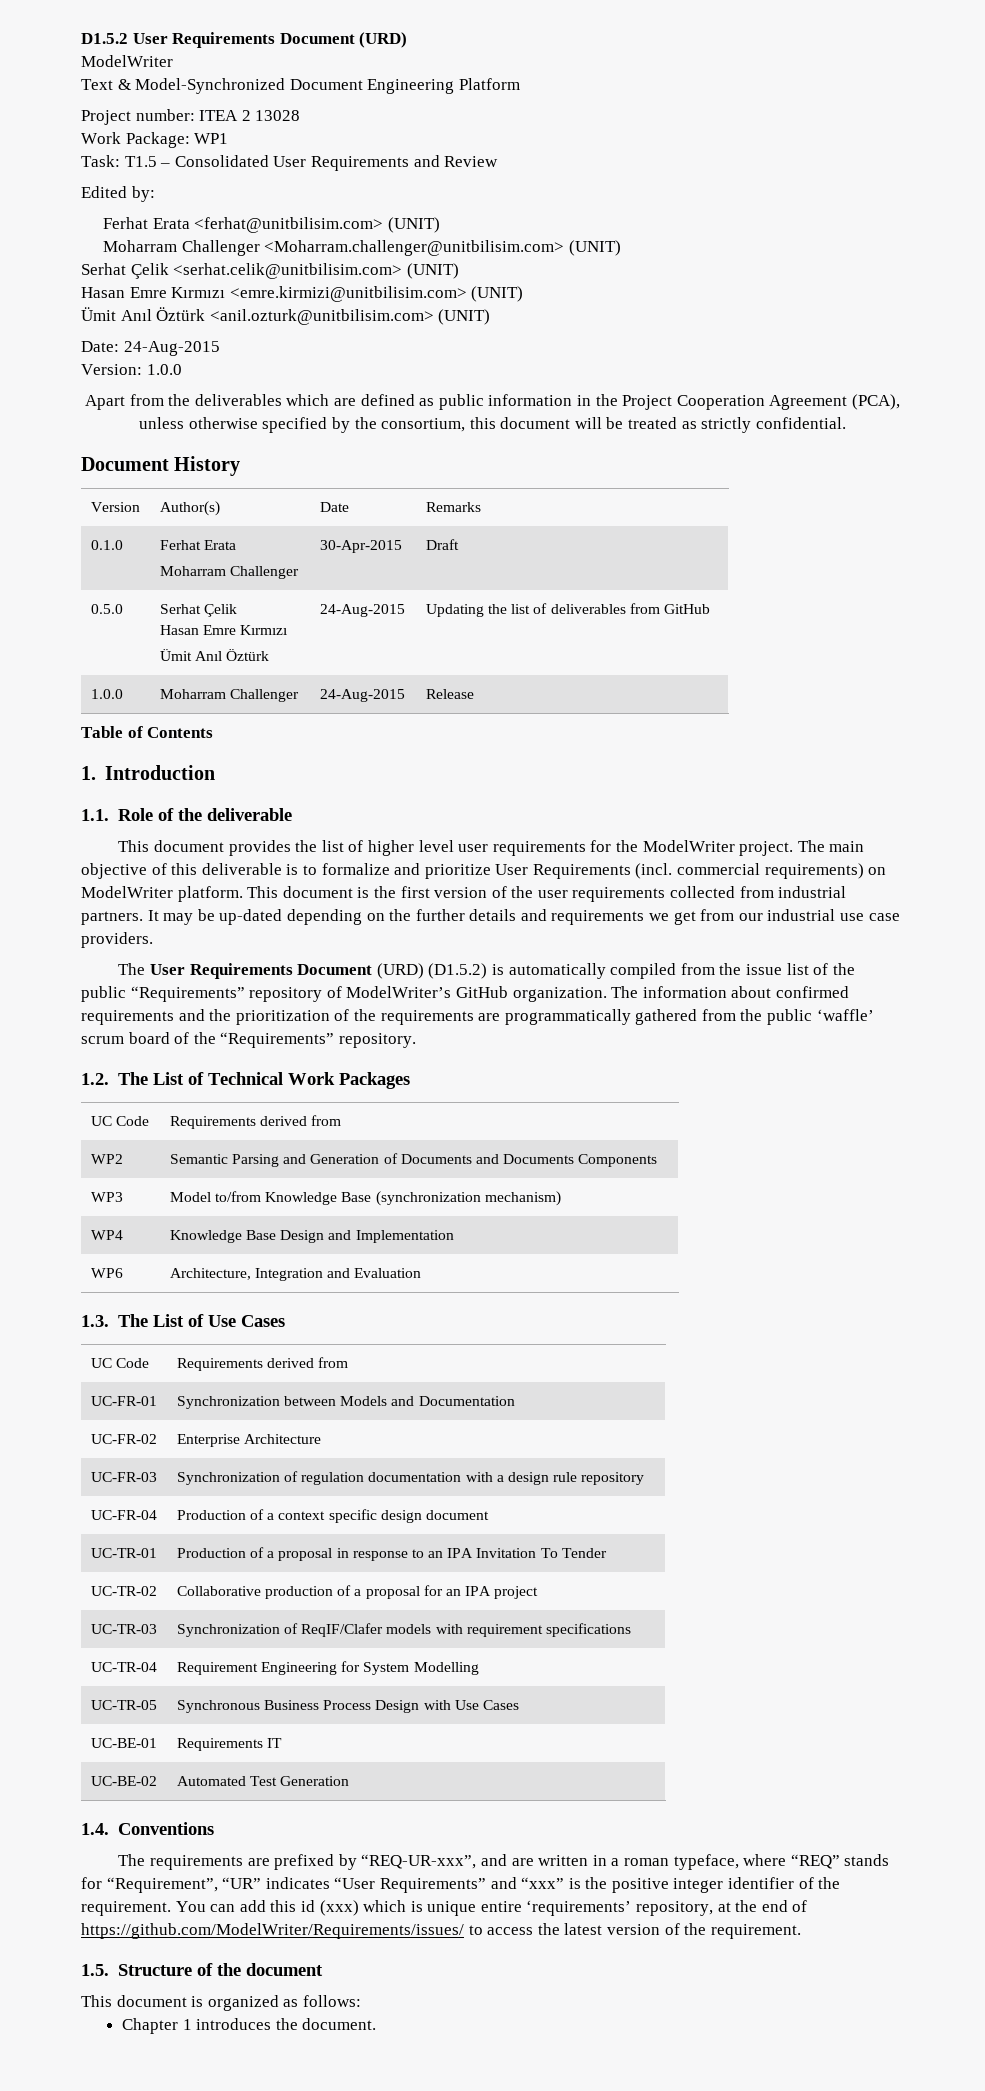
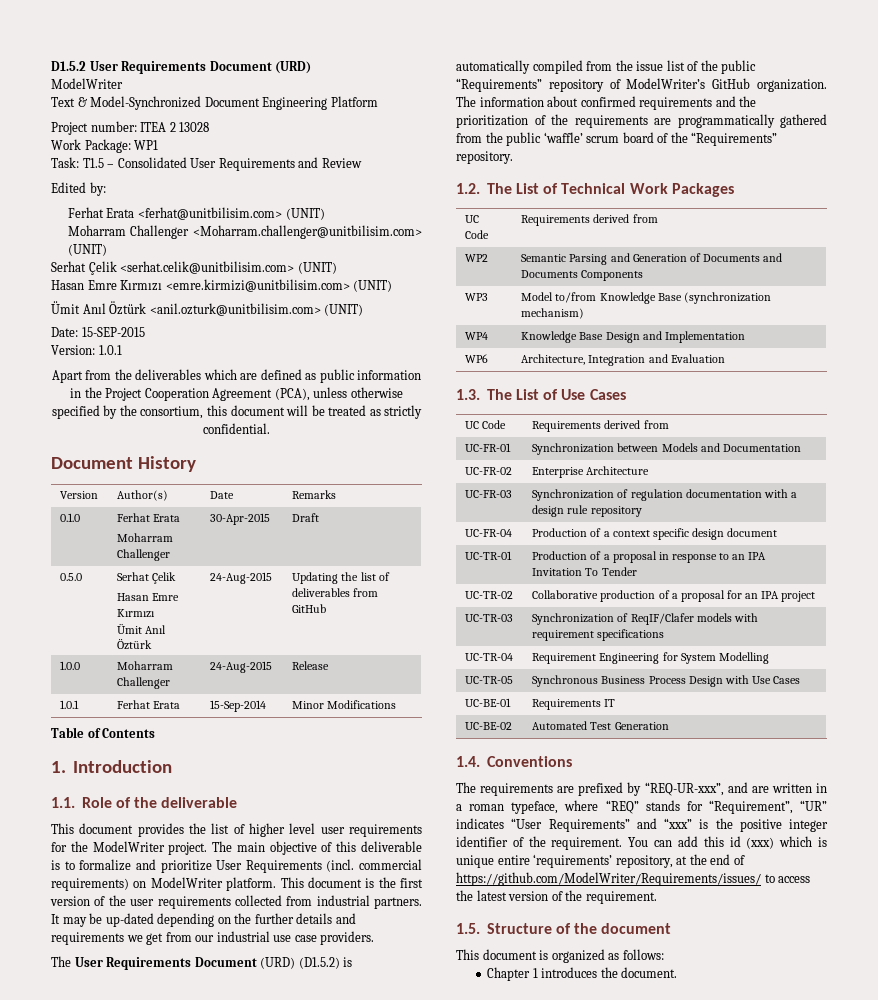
[123,341,220,356] 24-Aug-2015 -> [81,327,145,337] 15-SEP-2015
[146,364,182,375] 1.0.0 -> [98,345,122,355] 1.0.1
(474, 694) none -> [60,700,80,709] [117,700,181,709] [210,700,267,712] [292,700,397,709] // 1.0.1 | Ferhat Erata | 15-Sep-2014 | Minor Modifications

